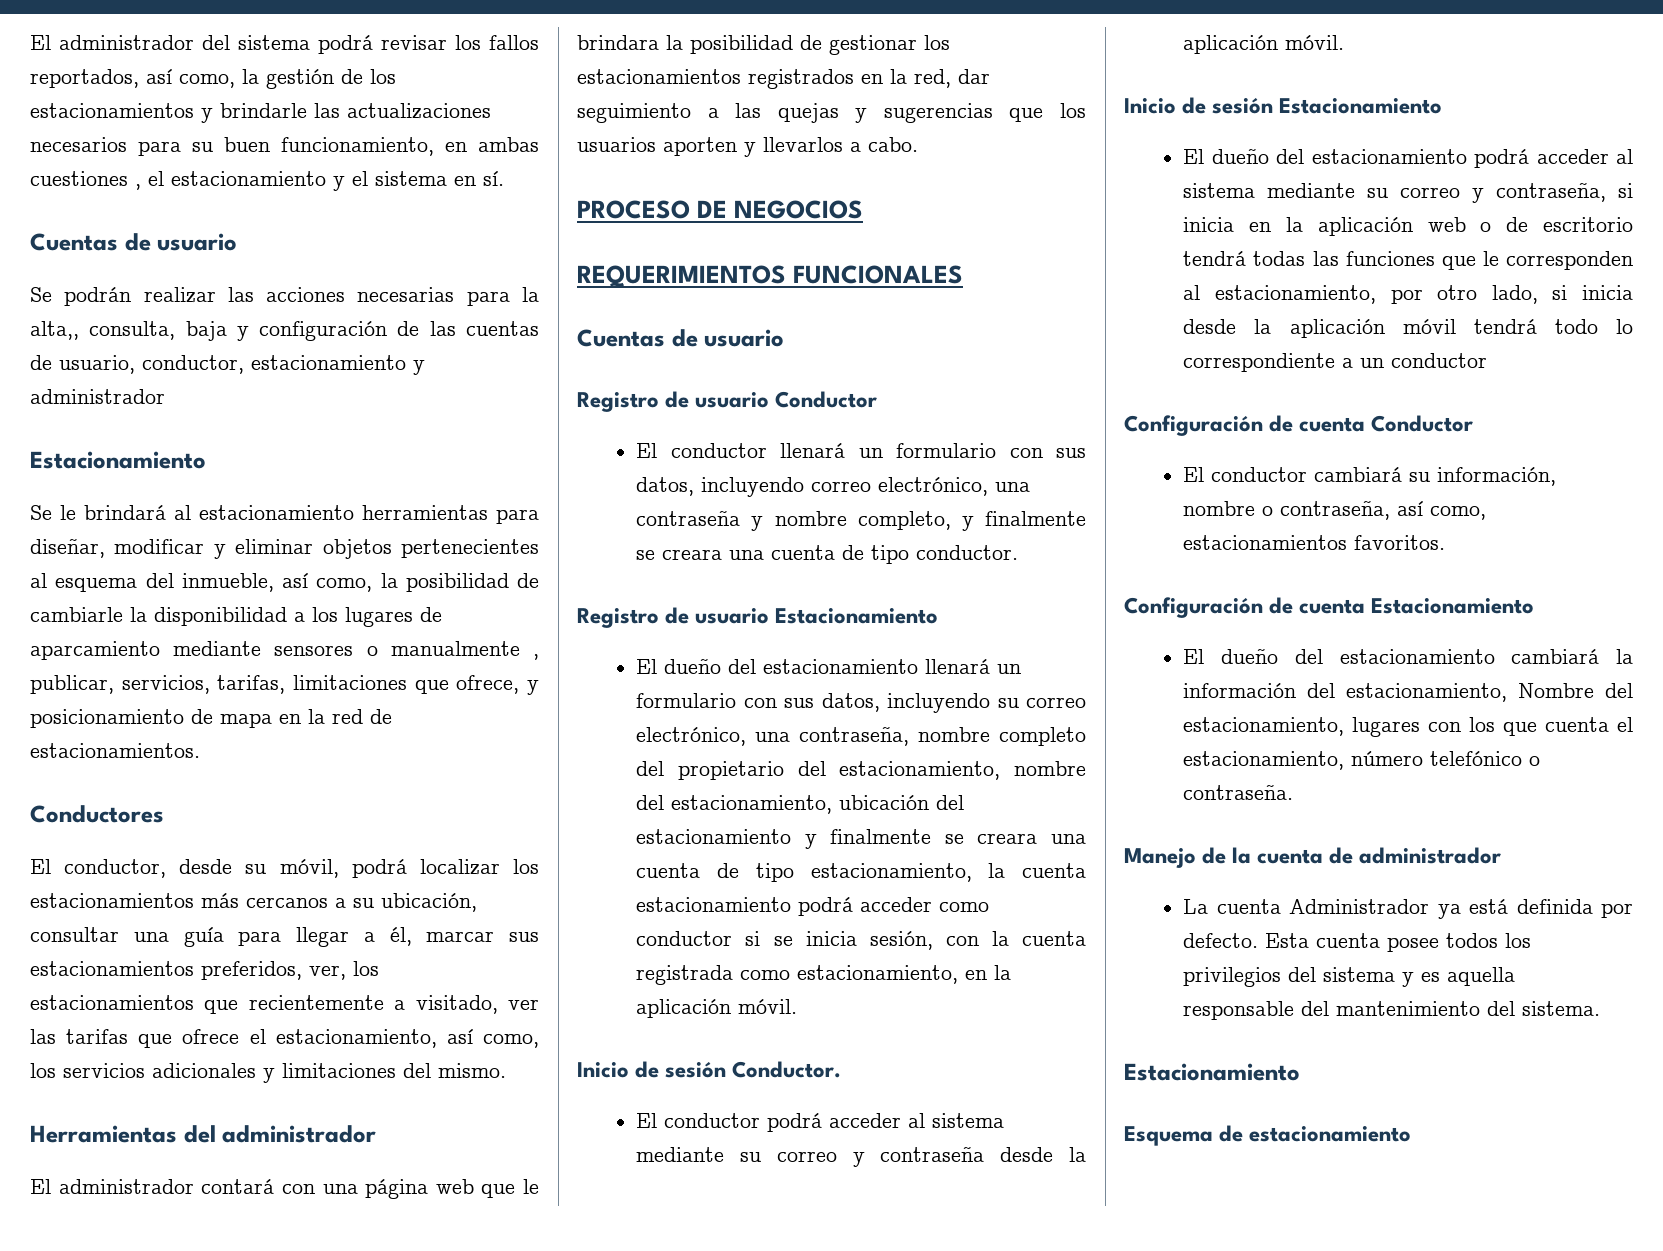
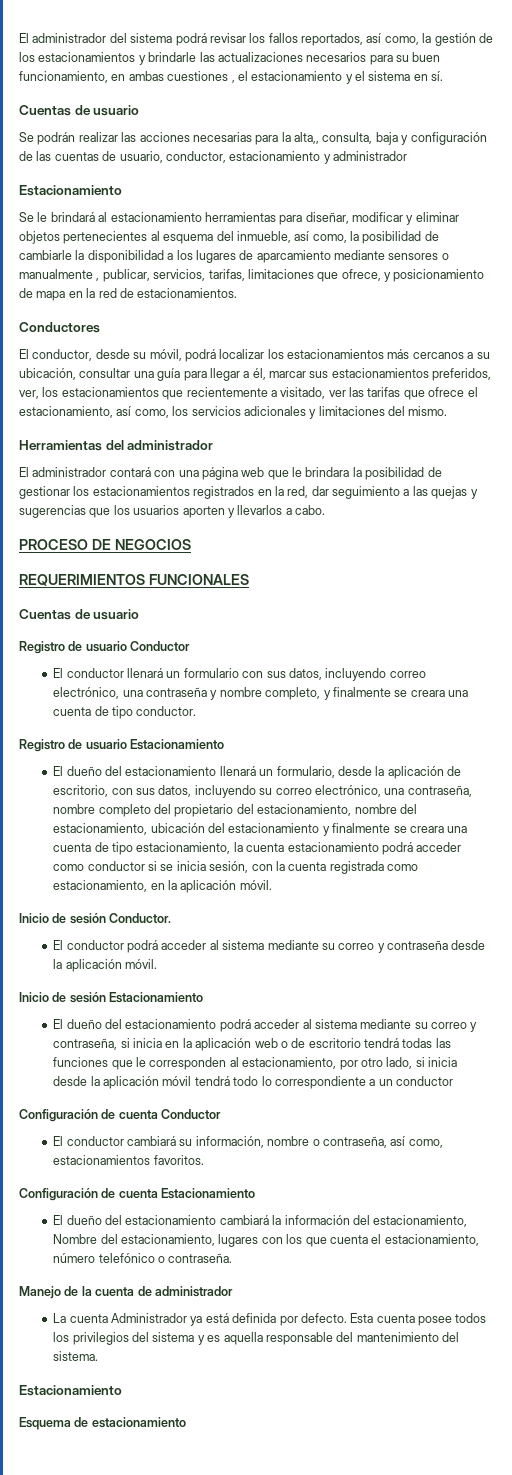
[636,693,737,708] formulario -> [276,766,462,779] [53,785,109,797] formulario, desde la aplicación de escritorio,

